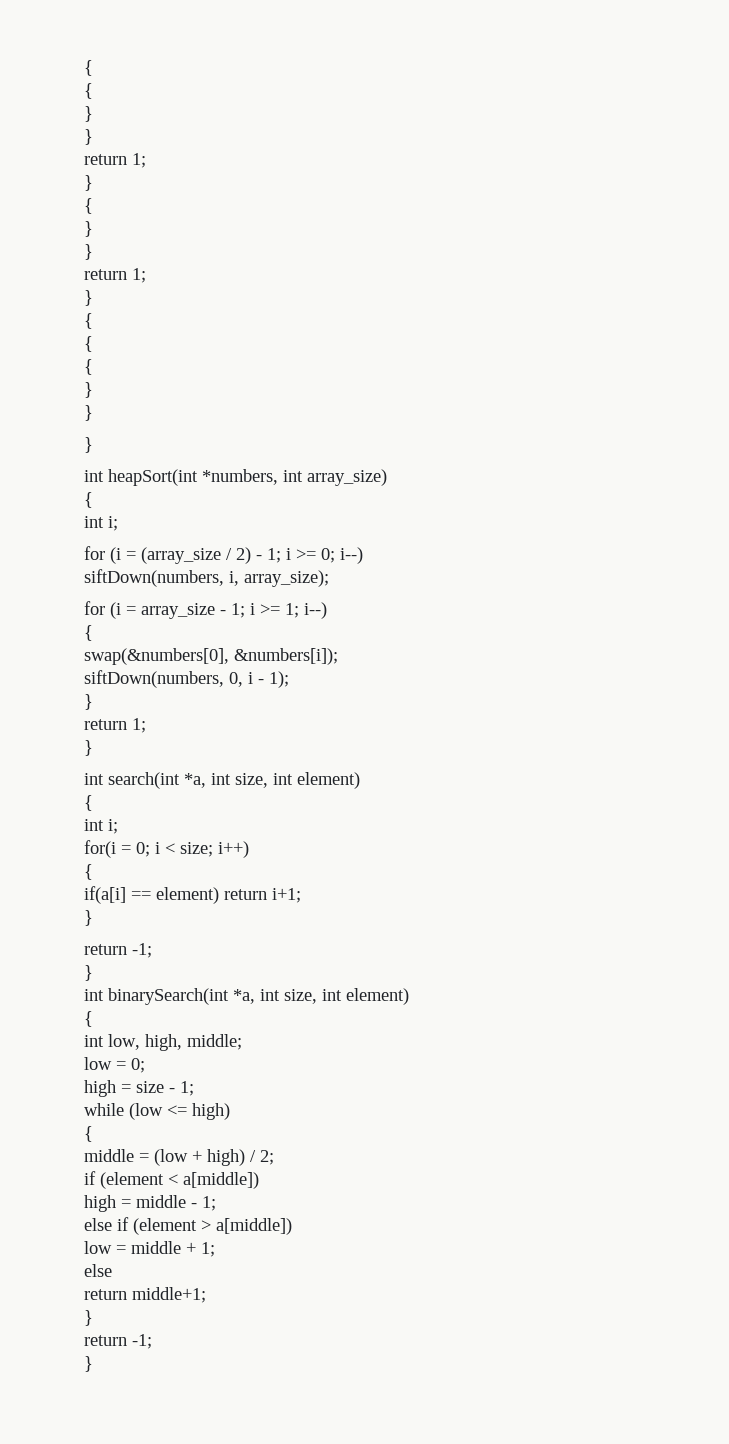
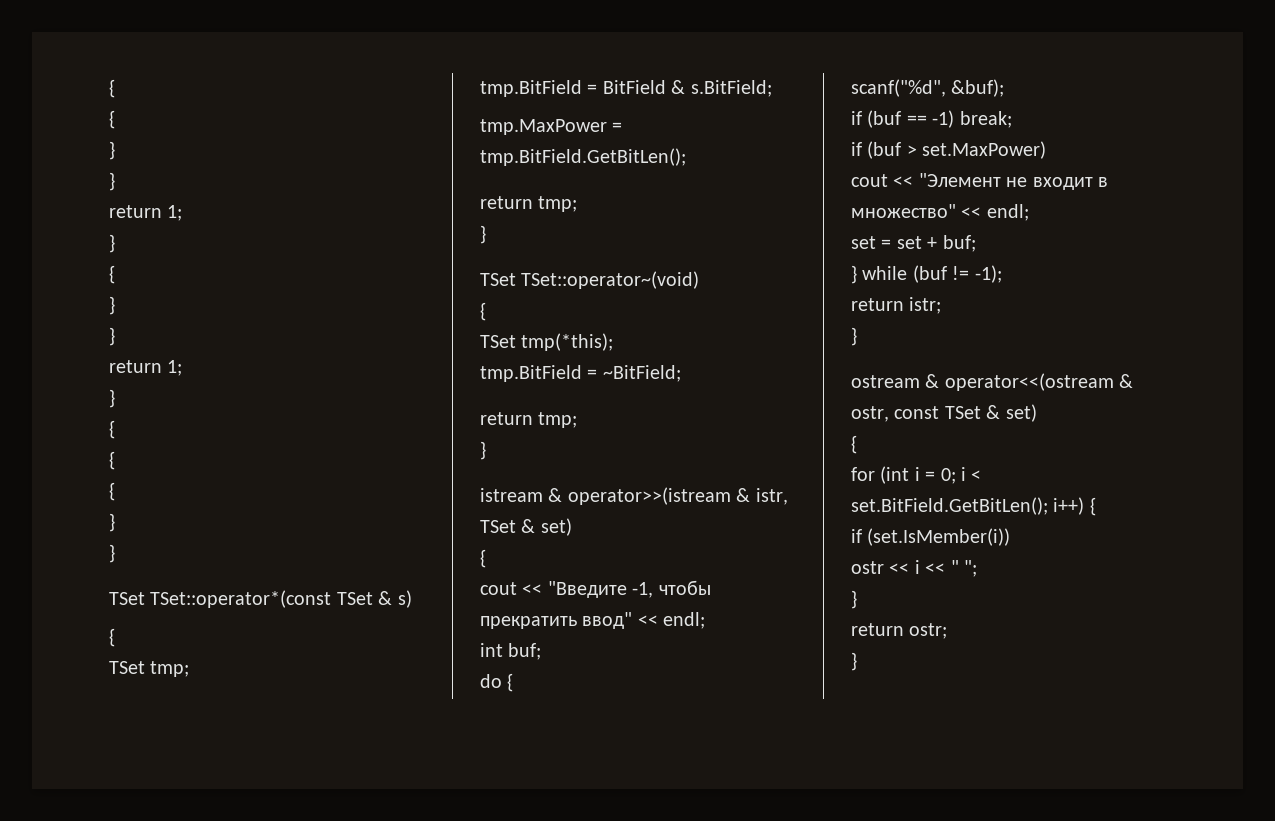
[84,437,93,453] [84,469,387,486] [84,492,93,508] [84,516,118,531] [84,546,363,564] [84,569,329,587] [84,601,327,619] [84,625,93,641] [84,648,338,665] [84,670,289,688] [84,694,93,710] [84,718,146,733] [84,740,93,756] [84,772,360,789] [84,795,93,811] [84,819,118,834] [84,840,249,858] [84,864,93,880] [84,886,301,904] [84,910,93,926] [84,943,152,958] [84,965,93,981] [84,988,409,1005] [84,1011,93,1027] [84,1034,242,1051] [84,1057,145,1073] [84,1080,194,1097] [84,1103,230,1120] [84,1126,93,1142] [84,1149,274,1166] [84,1171,259,1189] [84,1195,216,1212] [84,1217,292,1235] [84,1241,215,1257] [84,1264,112,1277] [84,1287,206,1303] [84,1310,93,1326] [84,1334,152,1349] [84,1356,93,1372] } // int heapSort(int *numbers, int array_size) // { // int i; // for (i = (array_size / 2) - 1; i >= 0; i--) // siftDown(numbers, i, array_size); // for (i = array_size - 1; i >= 1; i--) // { // swap(&numbers[0], &numbers[i]); // siftDown(numbers, 0, i - 1); // } // return 1; // } // int search(int *a, int size, int element) // { // int i; // for(i = 0; i < size; i++) // { // if(a[i] == element) return i+1; // } // return -1; // } // int binarySearch(int *a, int size, int element) // { // int low, high, middle; // low = 0; // high = size - 1; // while (low <= high) // { // middle = (low + high) / 2; // if (element < a[middle]) // high = middle - 1; // else if (element > a[middle]) // low = middle + 1; // else // return middle+1; // } // return -1; // } -> [109,590,412,608] [109,628,115,647] [109,661,190,677] [480,80,772,97] [480,119,623,135] [480,148,686,166] [480,196,578,212] [480,225,486,244] [480,271,700,289] [480,302,486,321] [480,333,614,351] [480,365,681,382] [480,412,578,428] [480,441,486,460] [480,487,788,505] [480,518,572,536] [480,549,486,568] [480,580,711,598] [480,612,706,629] [480,643,542,660] [480,673,514,692] [851,79,1005,97] [851,110,1012,128] [851,141,1047,159] [851,173,1108,190] [851,204,1029,221] [851,235,976,252] [851,265,1002,284] [851,297,942,314] [851,327,857,346] [851,373,1134,391] [851,404,1037,422] [851,435,857,454] [851,466,982,484] [851,497,1096,516] [851,528,1011,546] [851,560,977,577] [851,590,857,609] [851,623,948,639] [851,652,857,671] TSet TSet::operator*(const TSet & s) // { // TSet tmp; // tmp.BitField = BitField & s.BitField; // tmp.MaxPower = tmp.BitField.GetBitLen(); // return tmp; // } // TSet TSet::operator~(void) // { // TSet tmp(*this); // tmp.BitField = ~BitField; // return tmp; // } // istream & operator>>(istream & istr, TSet & set) // { // cout << "Введите -1, чтобы прекратить ввод" << endl; // int buf; // do { // scanf("%d", &buf); // if (buf == -1) break; // if (buf > set.MaxPower) // cout << "Элемент не входит в множество" << endl; // set = set + buf; // } while (buf != -1); // return istr; // } // ostream & operator<<(ostream & ostr, const TSet & set) // { // for (int i = 0; i < set.BitField.GetBitLen(); i++) { // if (set.IsMember(i)) // ostr << i << " "; // } // return ostr; // }

